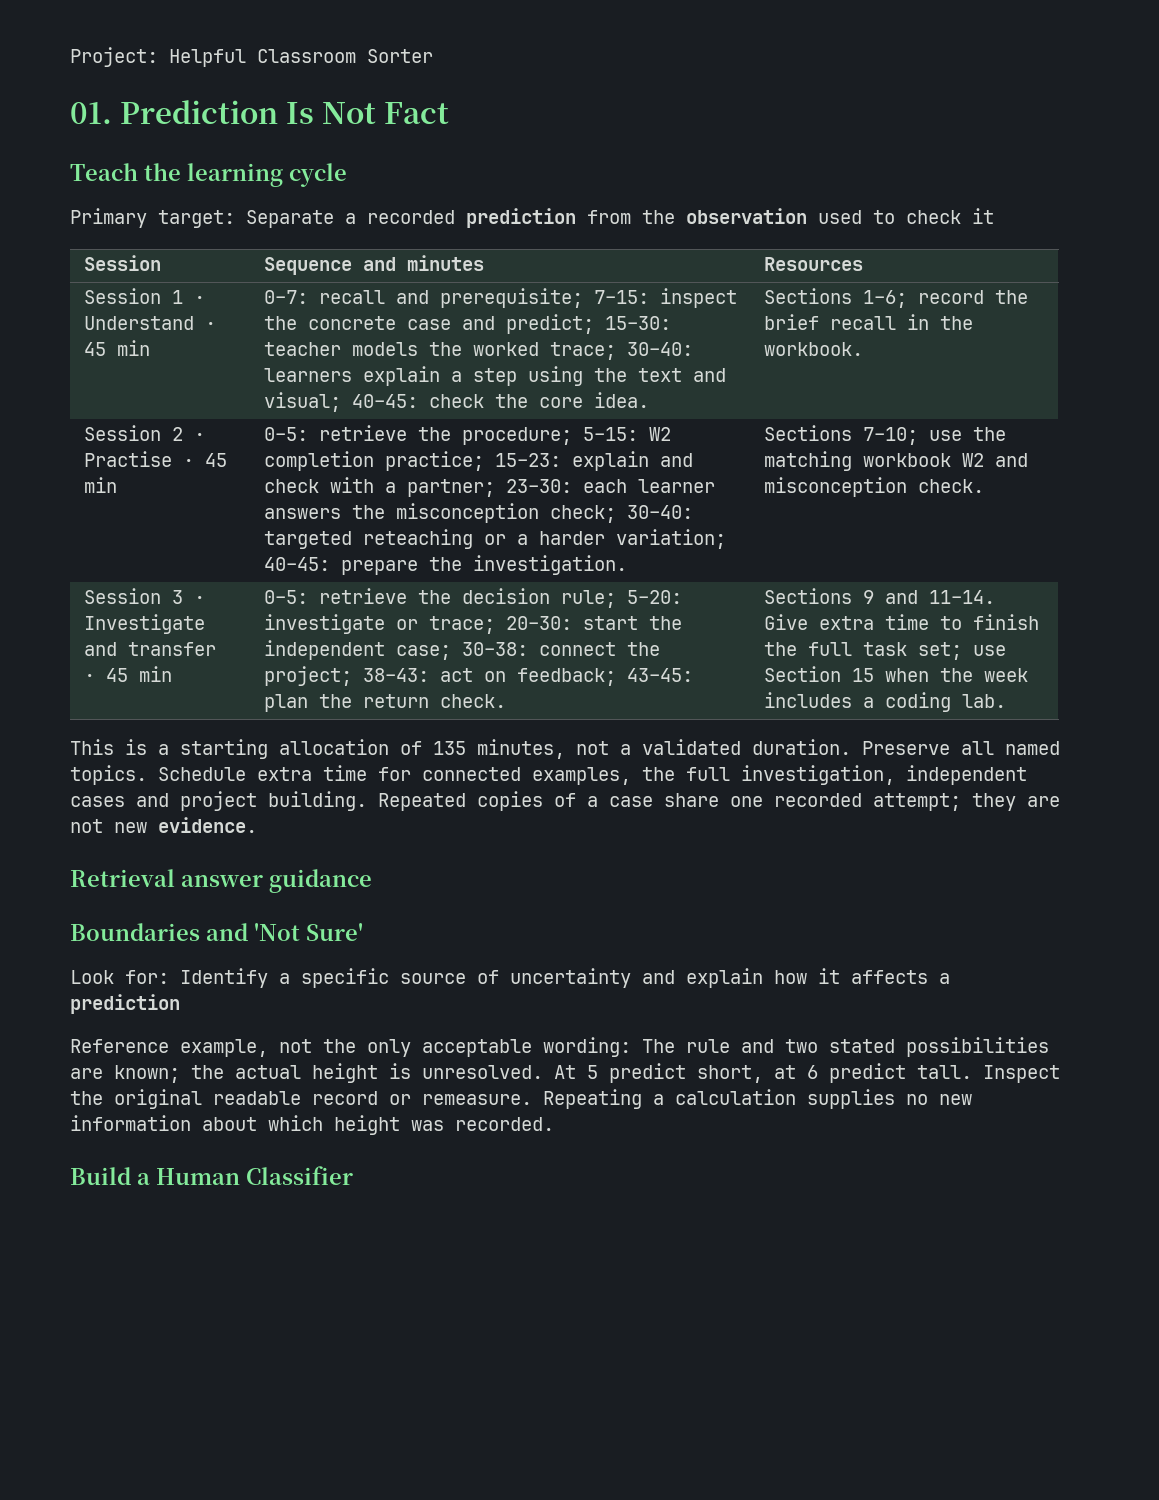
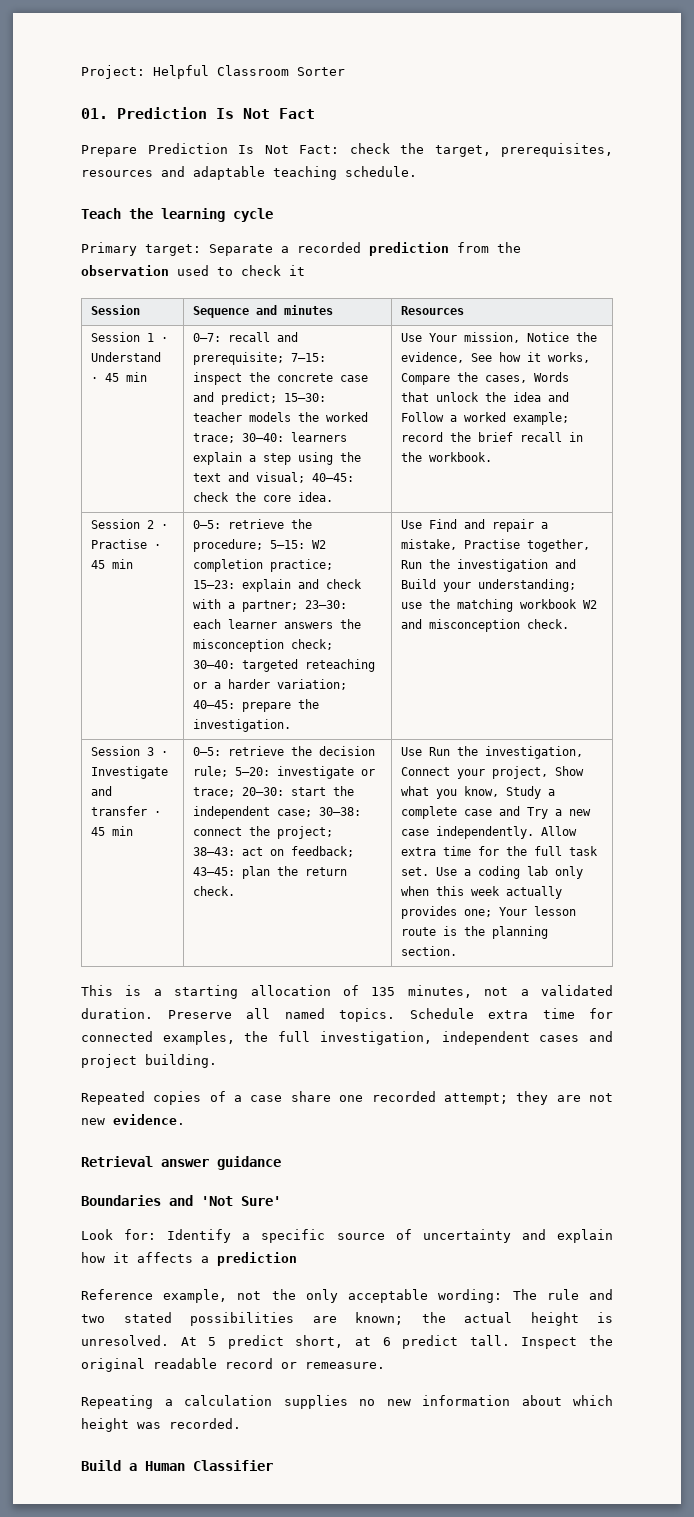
(449, 113) none -> [81,143,613,157] [81,166,417,180] // Prepare Prediction Is Not Fact: check the target, prerequisites, resources and adaptable teaching schedule.
[763,288,907,308] Sections 1–6; -> [401,332,598,343] [401,352,591,363] [401,372,570,385] [401,392,570,402] [401,412,570,425] Use Your mission, Notice the evidence, See how it works, Compare the cases, Words that unlock the idea and Follow a worked example;
[763,425,918,445] Sections 7–10; -> [401,519,549,532] [401,539,591,552] [401,559,577,572] [401,579,577,592] Use Find and repair a mistake, Practise together, Run the investigation and Build your understanding;
[763,588,995,604] [763,614,1039,630] [763,642,1006,660] [763,666,1028,682] [763,692,1006,712] Sections 9 and 11–14. Give extra time to finish the full task set; use Section 15 when the week includes a coding lab. -> [401,746,584,759] [401,766,585,779] [401,786,556,799] [401,806,592,819] [401,826,578,839] [401,846,599,856] [401,866,584,879] [401,886,563,899] [401,906,577,919] [401,926,549,939] [401,946,458,956] Use Run the investigation, Connect your project, Show what you know, Study a complete case and Try a new case independently. Allow extra time for the full task set. Use a coding lab only when this week actually provides one; Your lesson route is the planning section.
(367, 801) none -> (217, 1061) //
(532, 1099) none -> (385, 1365) //

